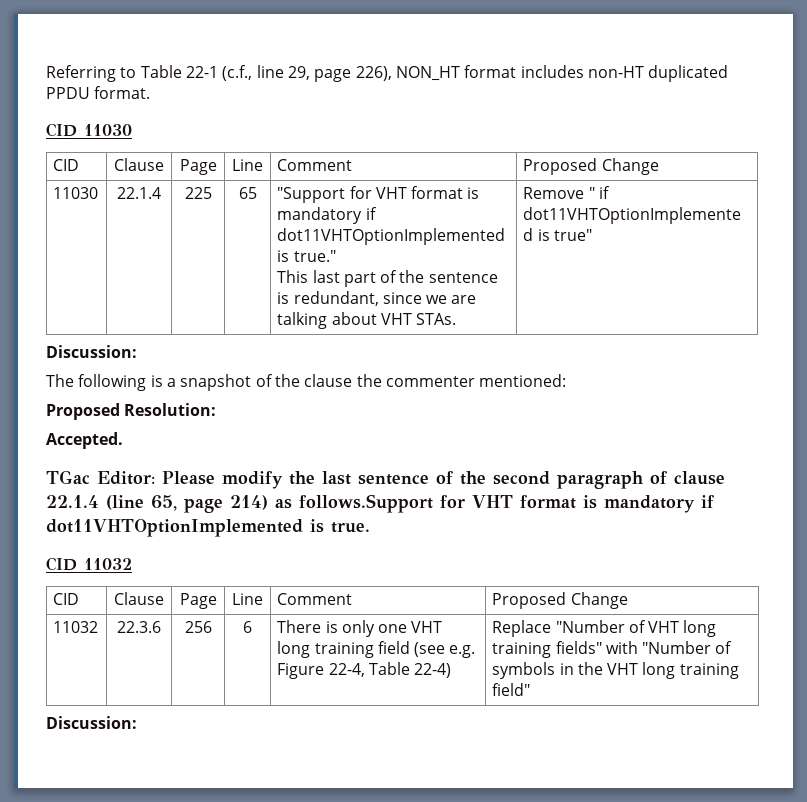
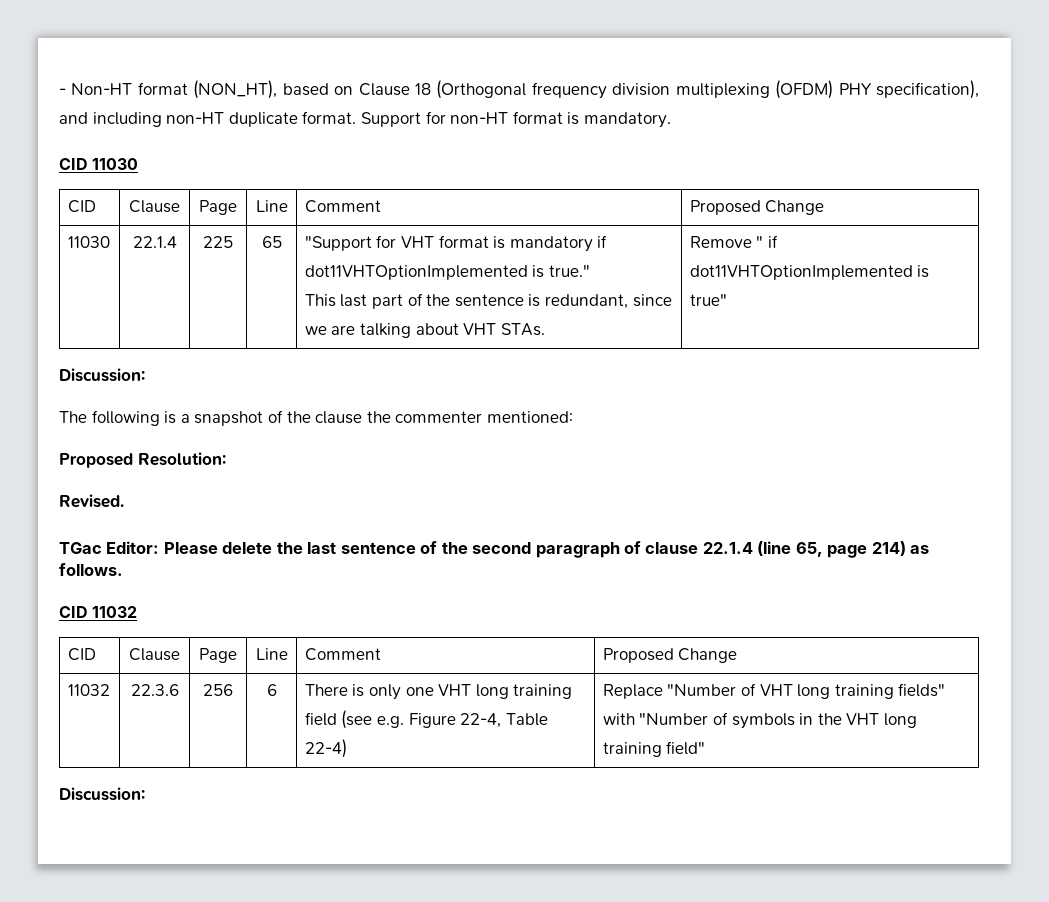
[46,65,729,82] [46,86,151,99] Referring to Table 22-1 (c.f., line 29, page 226), NON_HT format includes non-HT duplicated PPDU format. -> [59,80,980,99] [59,111,671,128] - Non-HT format (NON_HT), based on Clause 18 (Orthogonal frequency division multiplexing (OFDM) PHY specification), and including non-HT duplicate format. Support for non-HT format is mandatory.
[46,432,123,449] Accepted. -> [59,494,124,508] Revised.
[222,471,283,489] modify -> [222,542,273,554] delete
[299,494,715,513] [46,519,370,537] follows.Support for VHT format is mandatory if dot11VHTOptionImplemented is true. -> [59,563,123,576] follows.

